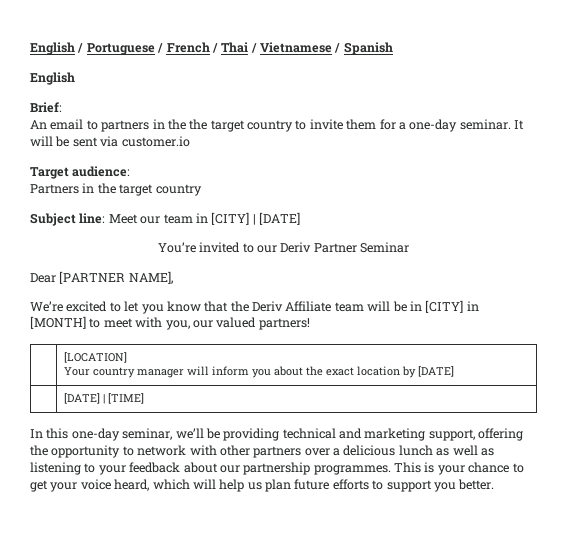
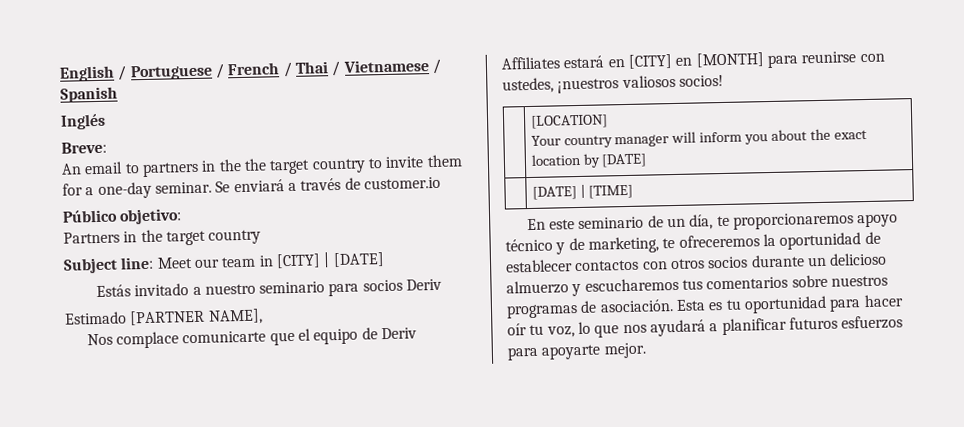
[30,72,75,85] [30,102,62,113] English // Brief: -> [60,113,106,130] [61,141,107,154] Inglés // Breve:
[514,120,524,130] [30,136,119,147] It will be sent via -> [215,177,361,193] Se enviará a través de
[30,166,131,179] Target audience: -> [62,208,183,225] Público objetivo:
[157,242,410,253] [30,271,173,284] [30,300,479,314] [30,316,310,330] You’re invited to our Deriv Partner Seminar // Dear [PARTNER NAME], // We’re excited to let you know that the Deriv Affiliate team will be in [CITY] in [MONTH] to meet with you, our valued partners! -> [95,278,443,298] [64,308,263,326] [86,327,417,349] [501,51,885,70] [502,74,724,94] Estás invitado a nuestro seminario para socios Deriv // Estimado [PARTNER NAME], // Nos complace comunicarte que el equipo de Deriv Affiliates estará en [CITY] en [MONTH] para reunirse con ustedes, ¡nuestros valiosos socios!
[30,428,524,441] [30,445,494,458] [30,462,524,475] [30,479,495,492] In this one-day seminar, we’ll be providing technical and marketing support, offering the opportunity to network with other partners over a delicious lunch as well as listening to your feedback about our partnership programmes. This is your chance to get your voice heard, which will help us plan future efforts to support you better. -> [526,212,899,231] [505,231,881,255] [505,252,888,273] [506,274,888,297] [506,294,904,319] [507,315,904,338] [507,342,647,361] En este seminario de un día, te proporcionaremos apoyo técnico y de marketing, te ofreceremos la oportunidad de establecer contactos con otros socios durante un delicioso almuerzo y escucharemos tus comentarios sobre nuestros programas de asociación. Esta es tu oportunidad para hacer oír tu voz, lo que nos ayudará a planificar futuros esfuerzos para apoyarte mejor.

